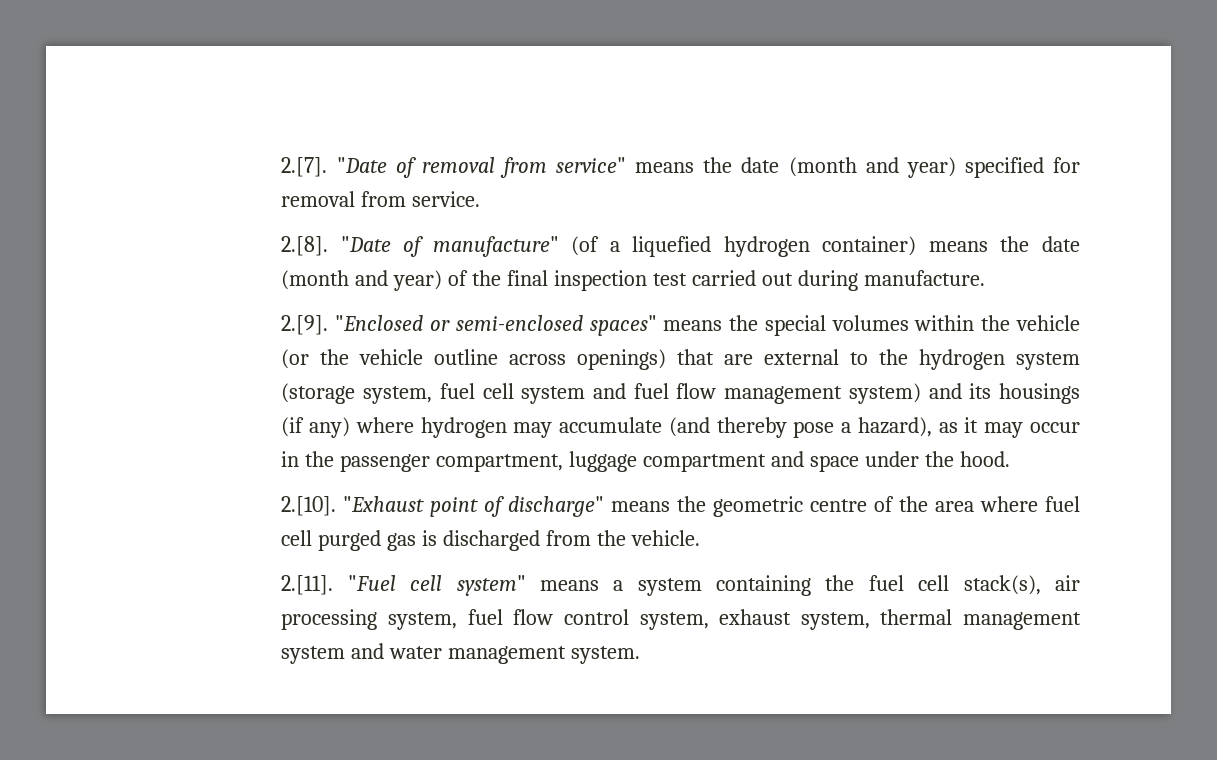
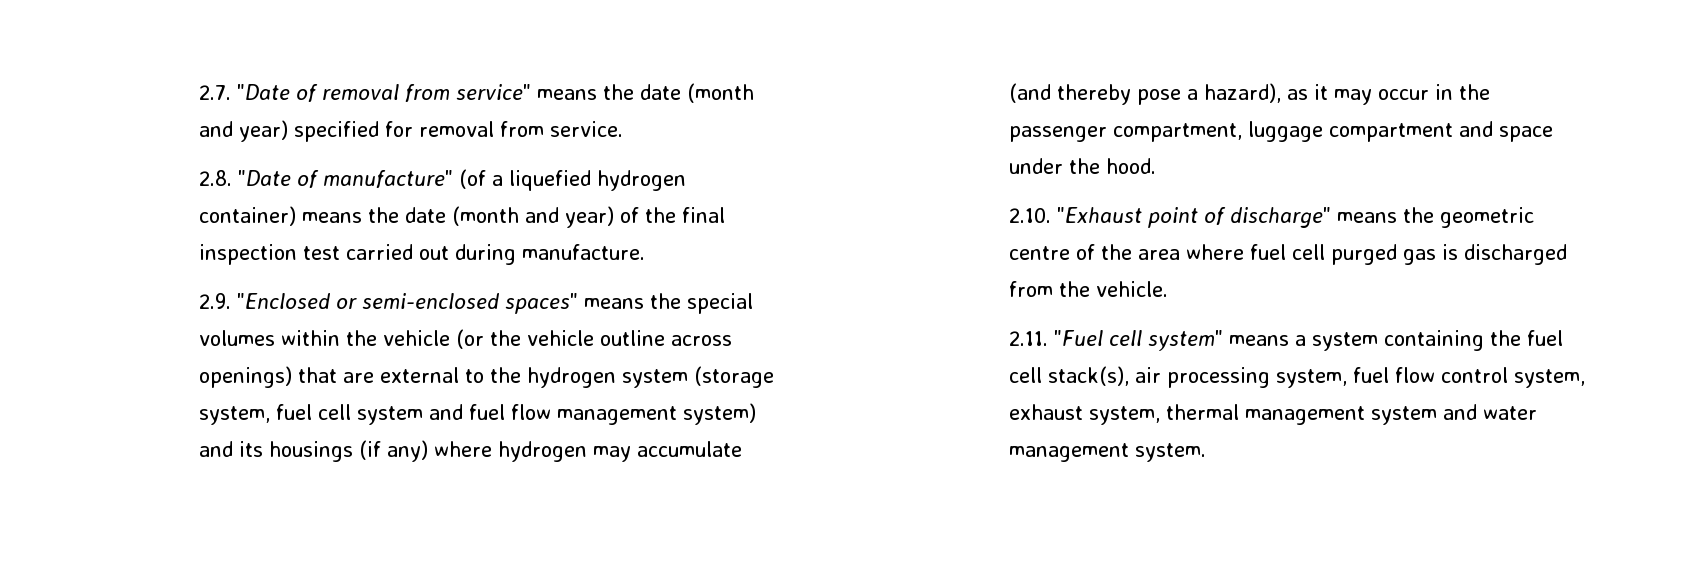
[281,157,328,177] 2.[7]. -> [199,85,232,100] 2.7.
[281,236,329,256] 2.[8]. -> [199,170,233,186] 2.8.
[281,315,329,335] 2.[9]. -> [199,293,232,309] 2.9.
[281,496,337,516] 2.[10]. -> [1009,208,1052,223] 2.10.
[281,575,334,595] 2.[11]. -> [1009,331,1049,346] 2.11.

